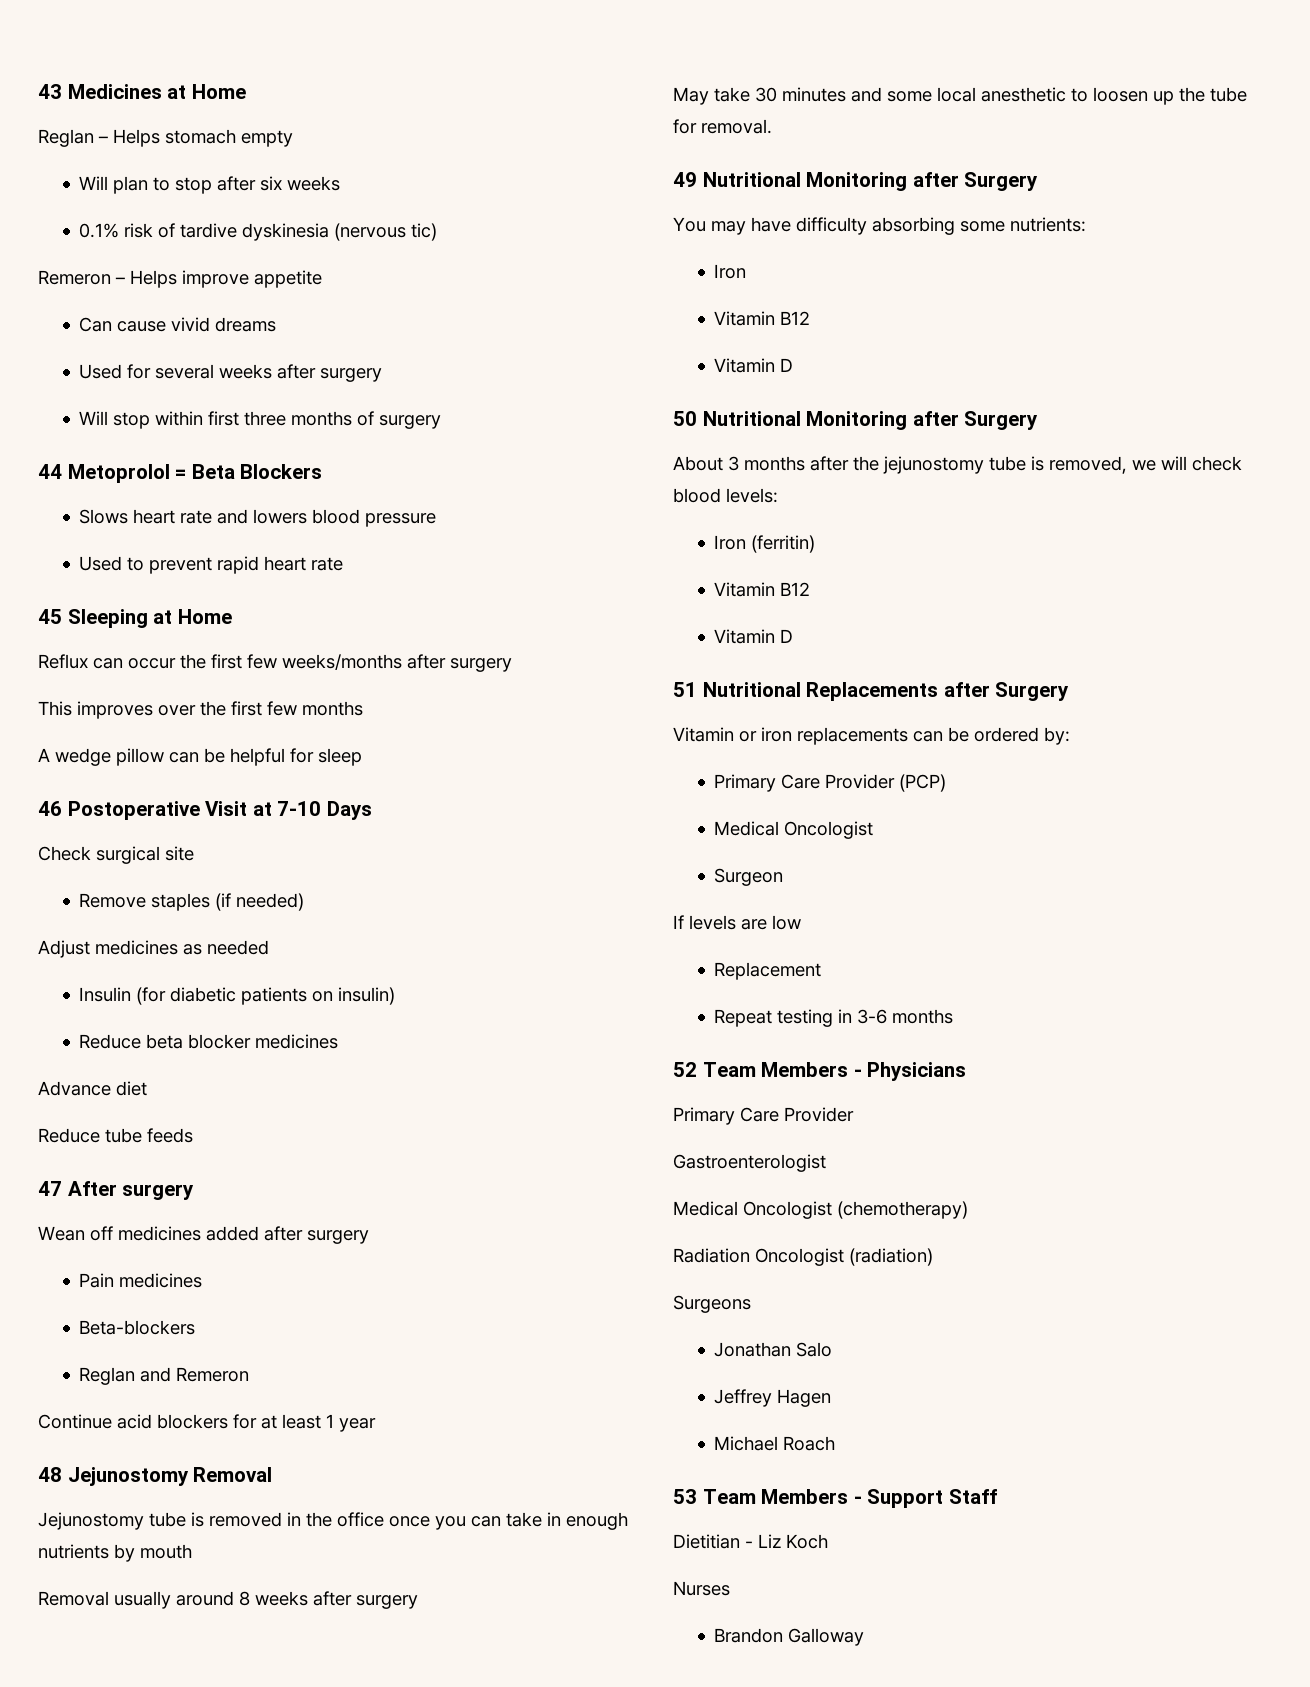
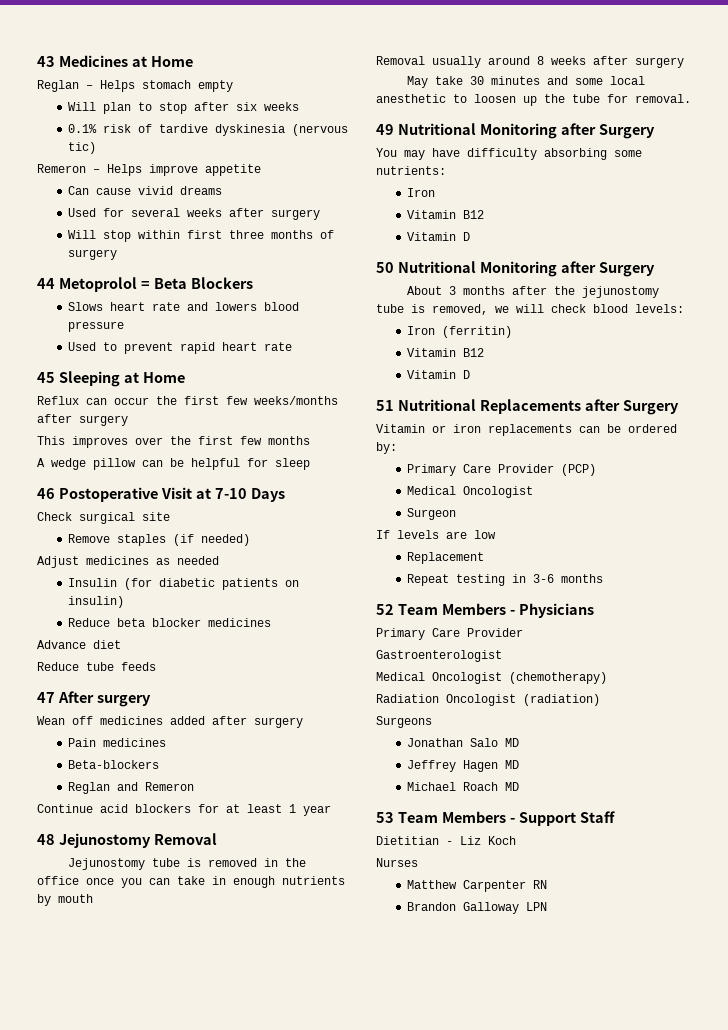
(833, 1349) none -> [504,738,519,747] MD
(832, 1398) none -> [504,760,519,769] MD
(836, 1443) none -> [504,782,519,791] MD
(730, 1588) none -> [406,880,547,892] // Matthew Carpenter RN
(865, 1637) none -> [525,902,547,911] LPN

